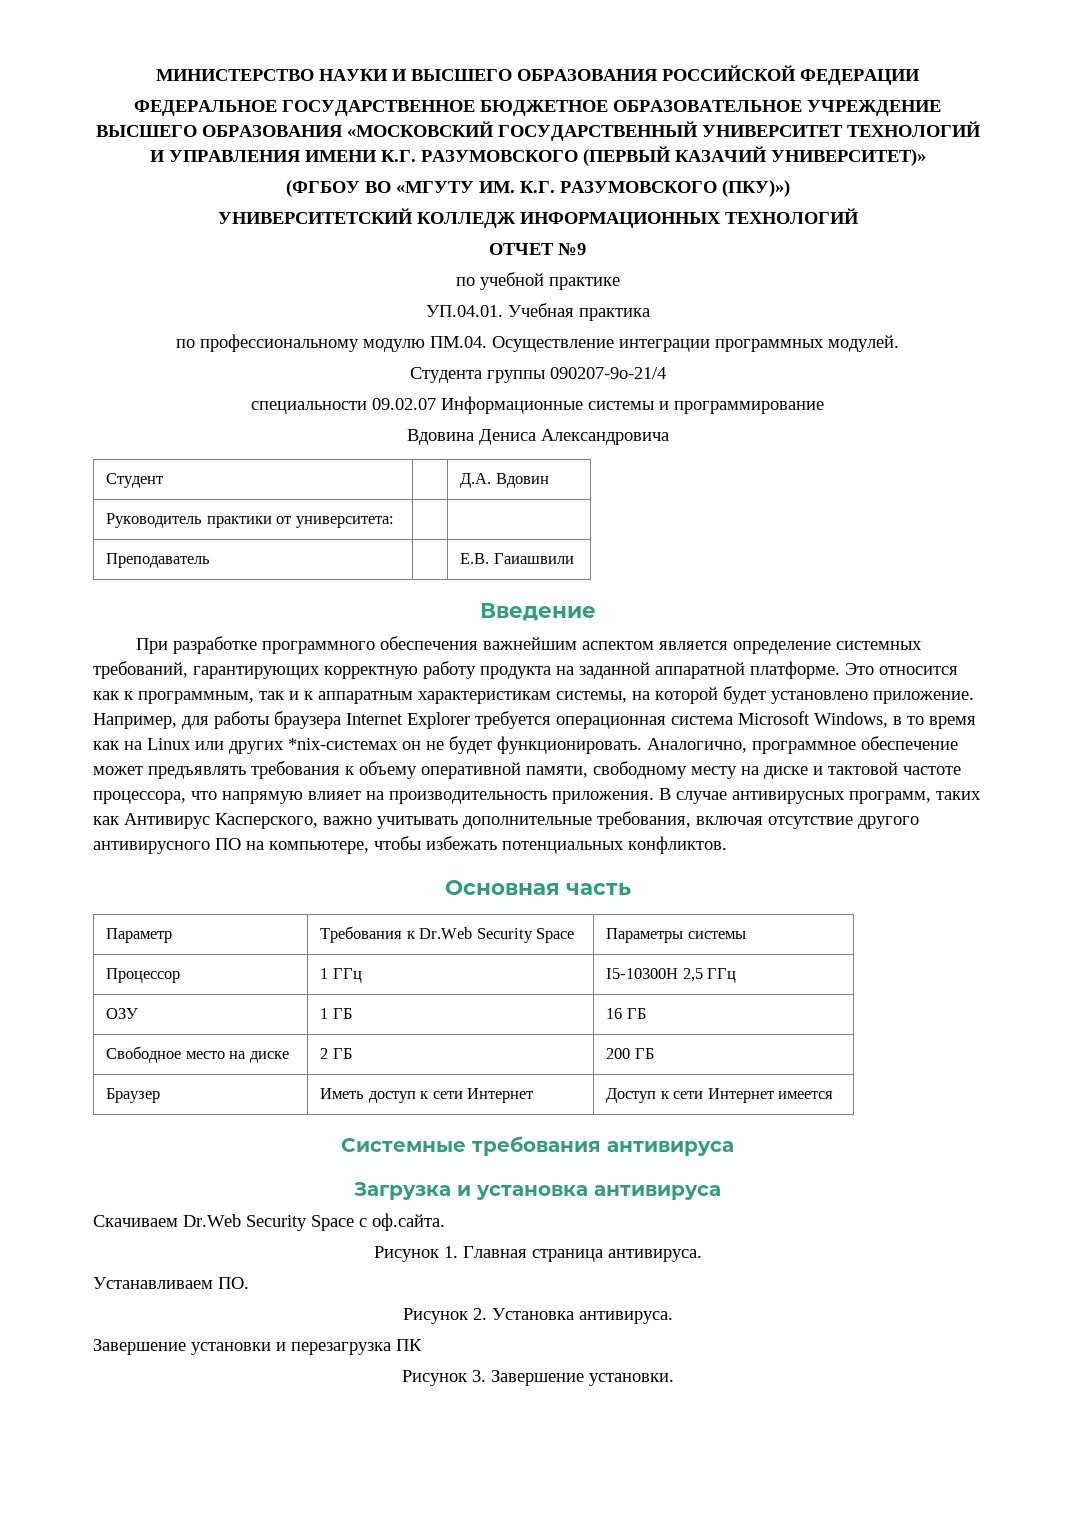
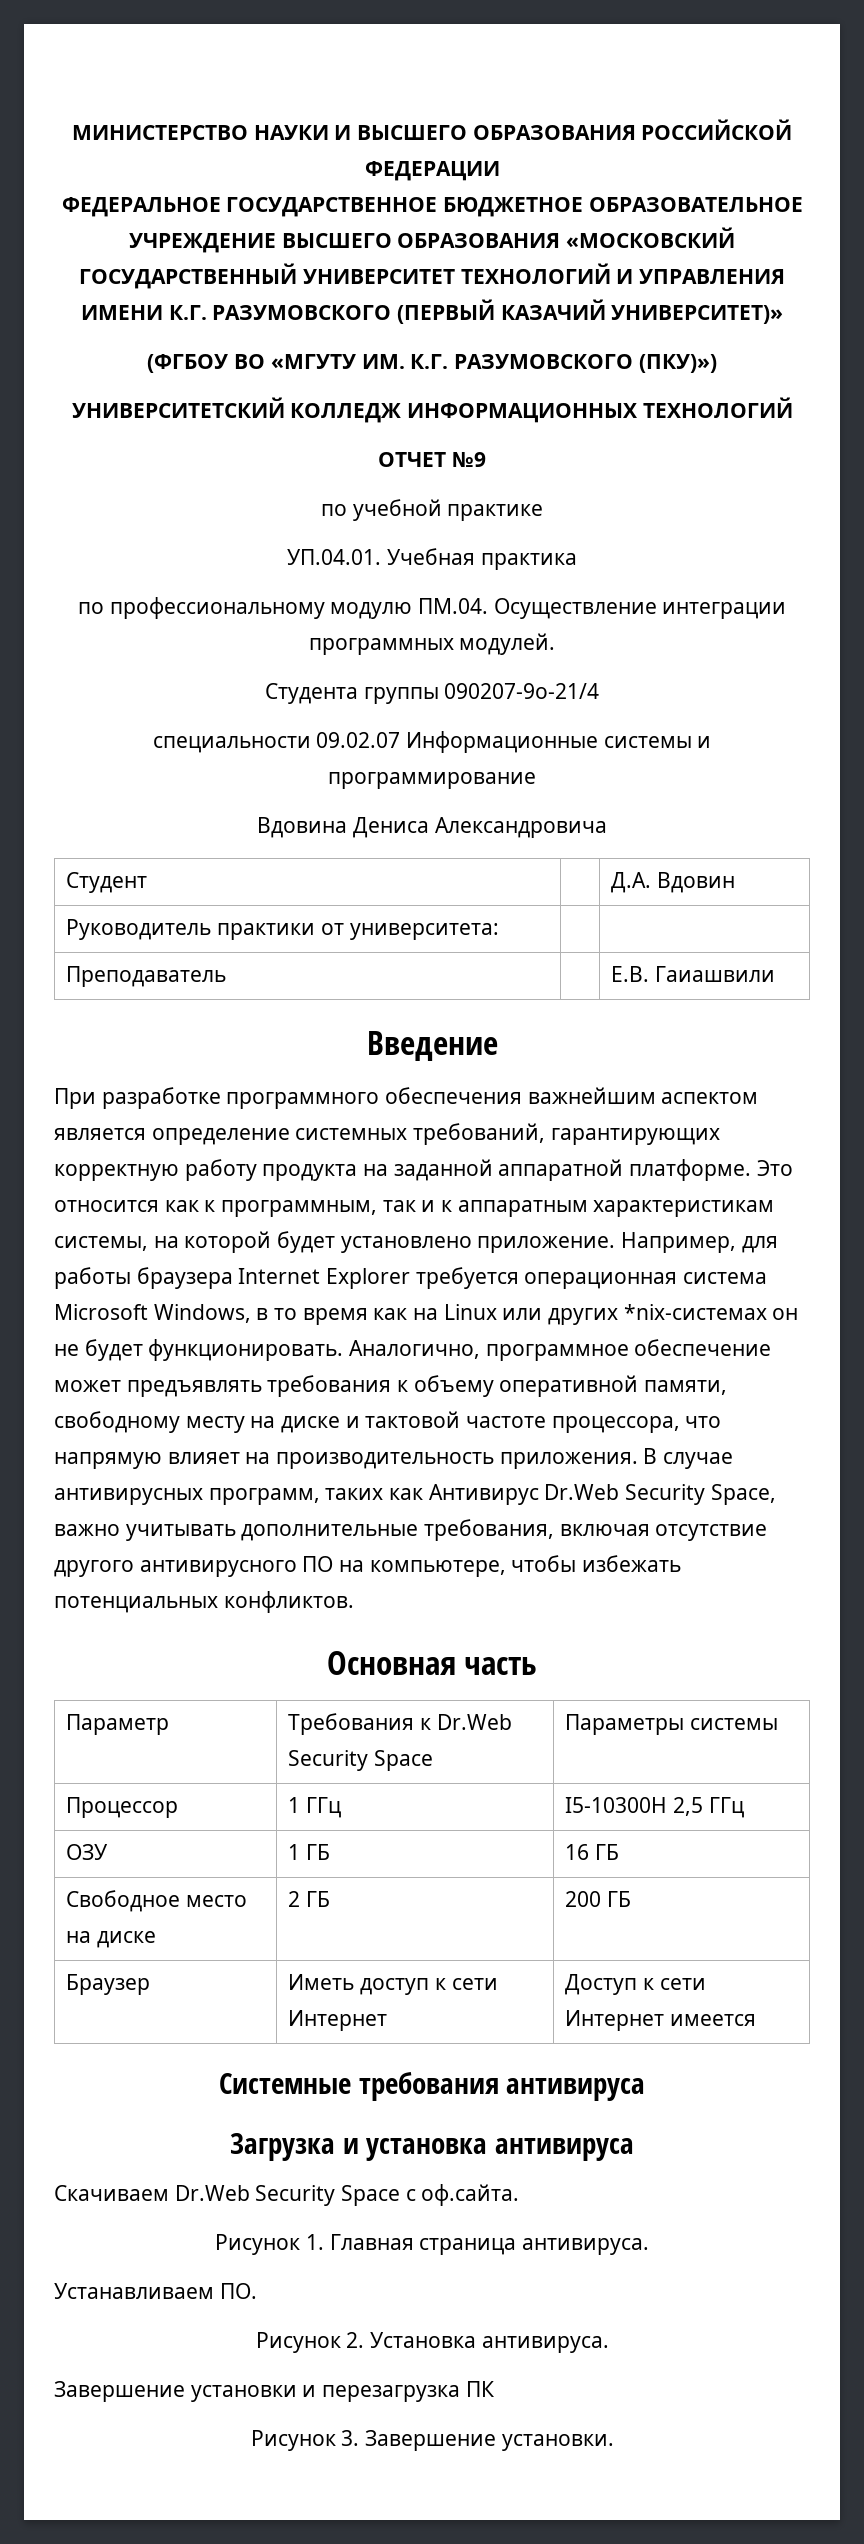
[215,813,318,829] Касперского, -> [544,1484,776,1505] Dr.Web Security Space,

